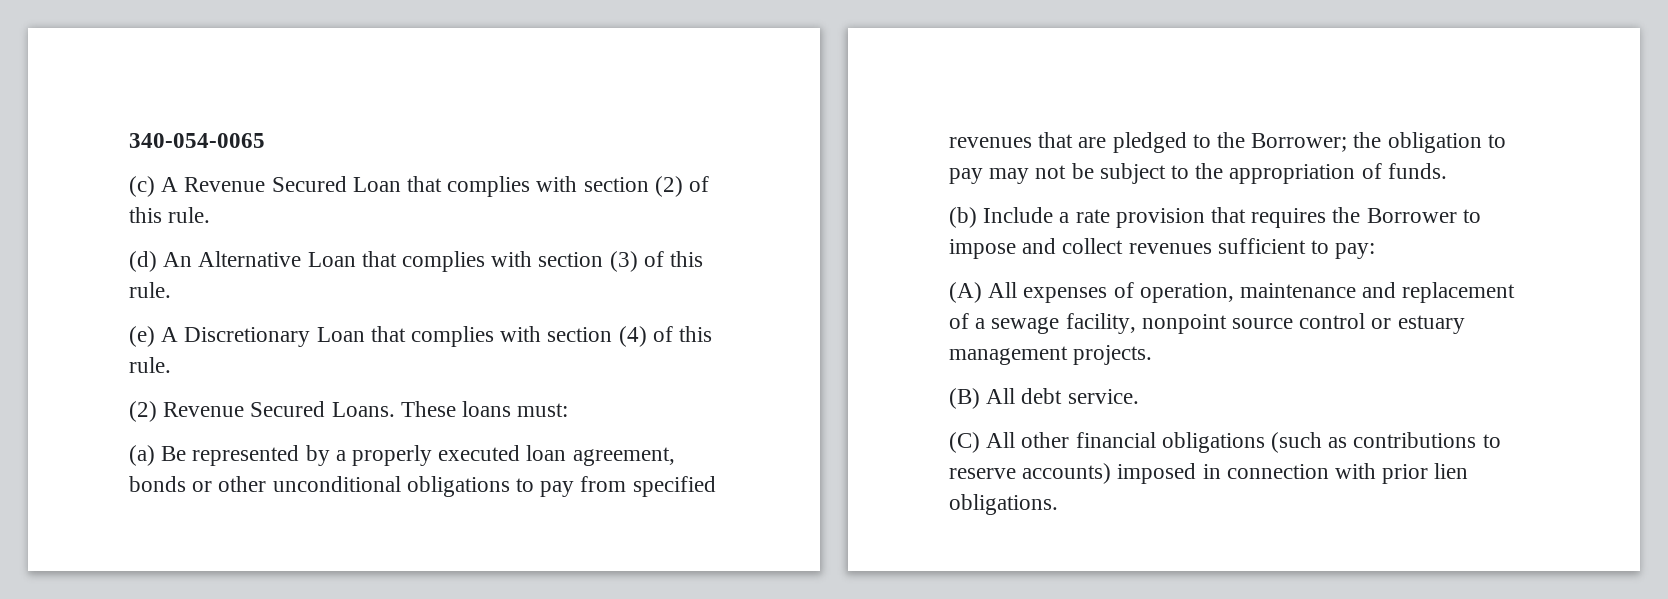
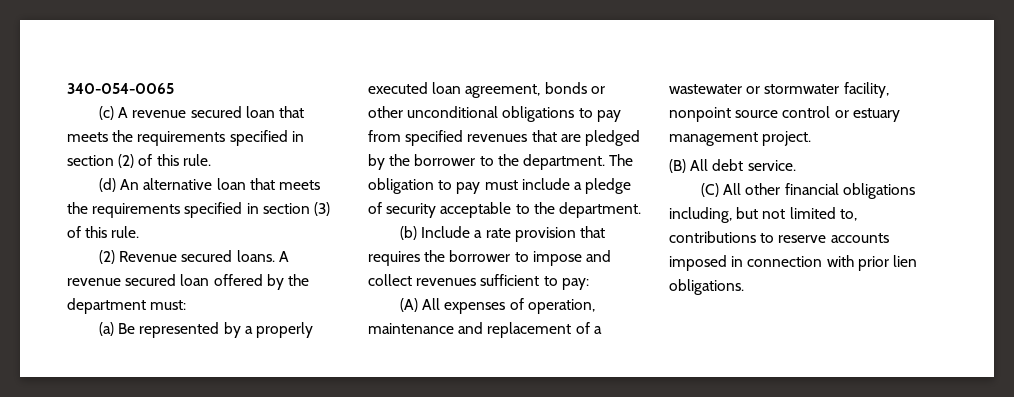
[184,176,578,197] Revenue Secured Loan that complies with -> [132,106,304,118] [67,130,304,146] revenue secured loan that meets the requirements specified in
[198,251,533,272] Alternative Loan that complies with -> [143,178,320,190] [67,202,259,218] alternative loan that meets the requirements specified in
[129,326,713,347] [129,357,171,373] [129,401,512,422] (e) A Discretionary Loan that complies with section (4) of this rule. // (2) Revenue Secured Loans. These loans -> [98,250,289,264] [67,274,309,290] [67,298,146,314] (2) Revenue secured loans. A revenue secured loan offered by the department
[1192,132,1506,153] [949,163,1447,184] to the Borrower; the obligation to pay may not be subject to the appropriation of funds. -> [368,154,634,170] [368,178,632,194] [368,202,641,218] by the borrower to the department. The obligation to pay must include a pledge of security acceptable to the department.
[1366,208,1457,223] Borrower -> [449,250,511,262] borrower
[991,317,1060,334] sewage -> [669,84,840,94] wastewater or stormwater
[1073,345,1153,365] projects. -> [762,131,812,146] project.
[1271,432,1348,453] (such as -> [669,207,857,223] including, but not limited to,
[1022,463,1112,484] accounts) -> [830,233,889,243] accounts

